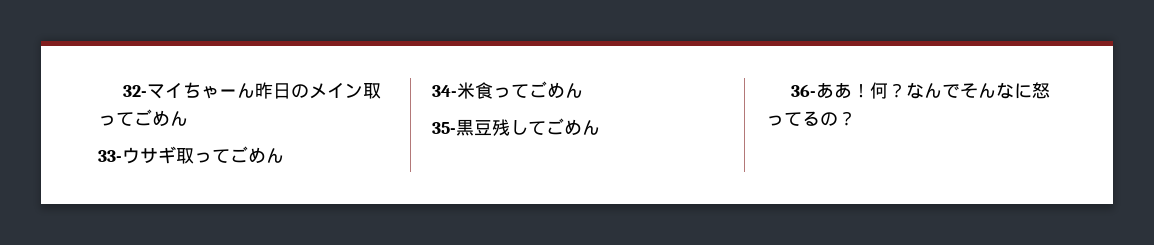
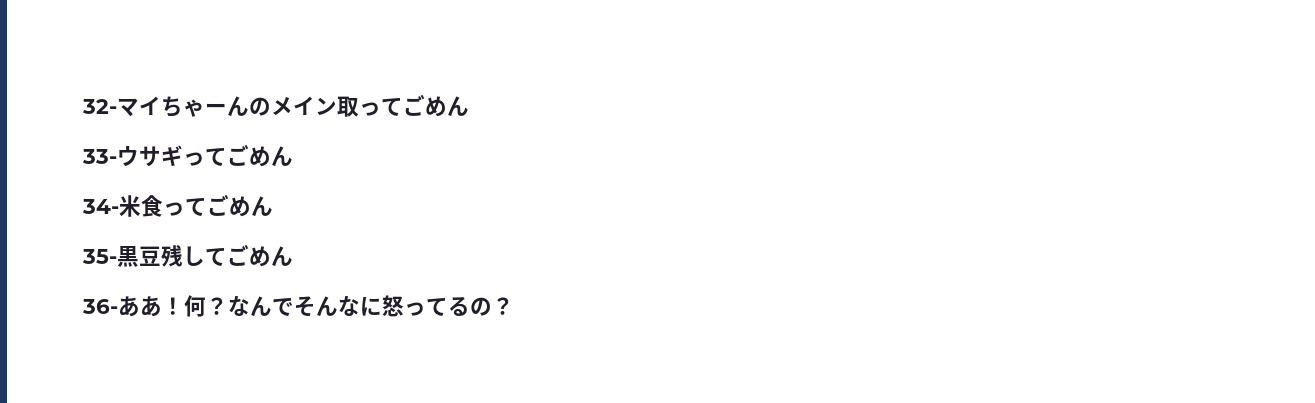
[254,82,291,99] 昨日 -> (249, 106) none
[176,148,194,164] 取 -> (183, 155) none

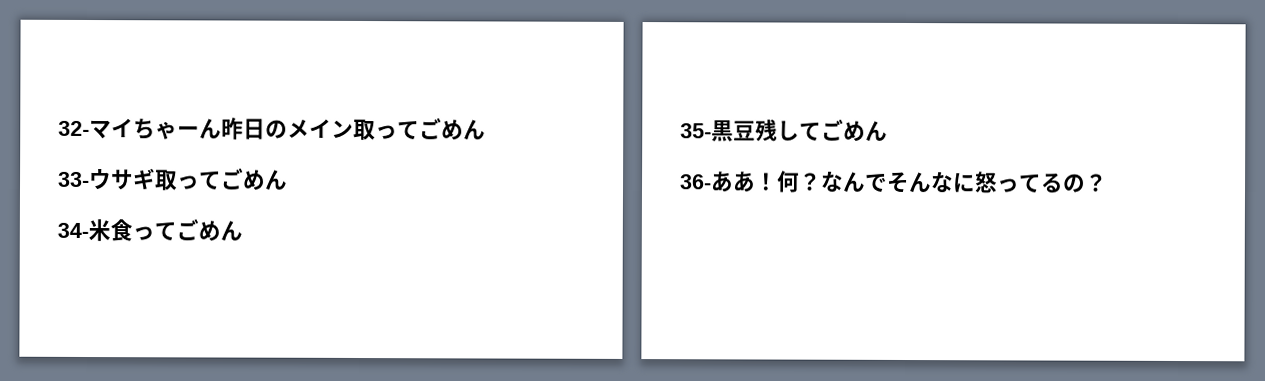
(249, 106) none -> [221,117,266,140] 昨日
(183, 155) none -> [154,169,178,191] 取

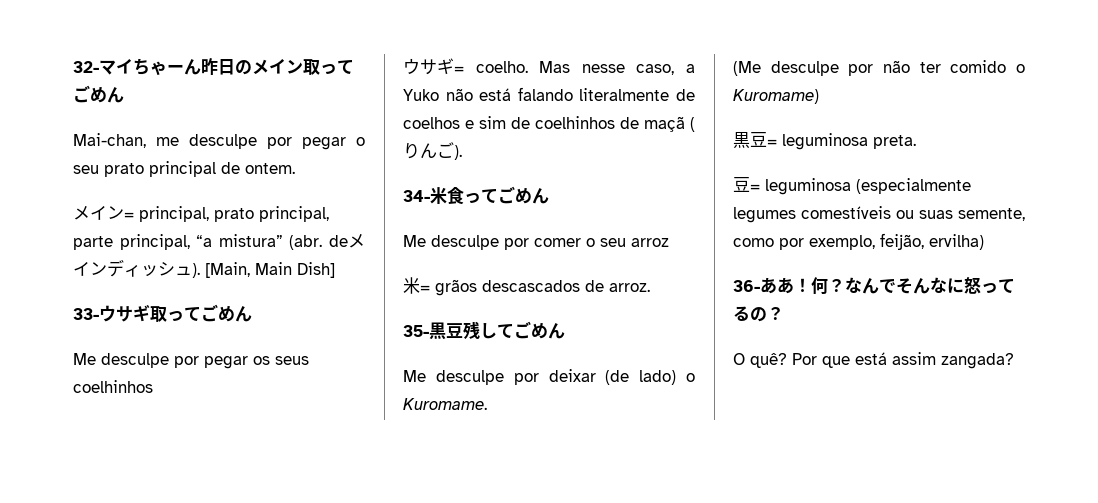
(486, 130) none -> [73,133,365,150] [73,161,295,177] [73,206,329,222] [73,234,365,250] [73,259,335,278] // Mai-chan, me desculpe por pegar o seu prato principal de ontem. // メイン= principal, prato principal, parte principal, “a mistura” (abr. deメインディッシュ). [Main, Main Dish]
(288, 180) none -> [73,353,309,369] [73,380,153,393] [403,58,695,75] [403,87,695,101] [403,116,695,132] [403,142,462,160] // Me desculpe por pegar os seus coelhinhos // ウサギ= coelho. Mas nesse caso, a Yuko não está falando literalmente de coelhos e sim de coelhinhos de maçã (りんご).
(243, 231) none -> [403,235,669,250] [403,277,650,296] // Me desculpe por comer o seu arroz // 米= grãos descascados de arroz.
(888, 131) none -> [403,369,695,385] [403,398,487,410] [733,60,1025,76] [733,89,819,104] [733,131,916,150] [733,177,971,195] [733,206,1025,223] [733,233,984,250] // Me desculpe por deixar (de lado) o Kuromame. // (Me desculpe por não ter comido o Kuromame) // 黒豆= leguminosa preta. // 豆= leguminosa (especialmente legumes comestíveis ou suas semente, como por exemplo, feijão, ervilha)
(1108, 182) none -> [733,352,1014,369] // O quê? Por que está assim zangada?

